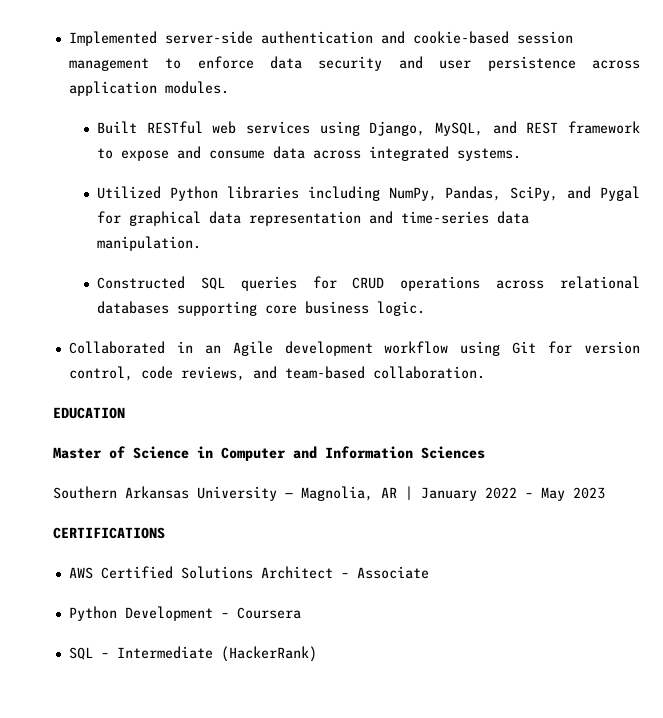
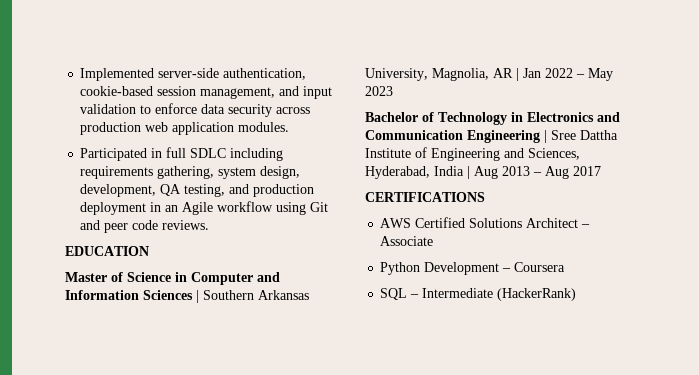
[260,31,573,44] [68,56,641,71] [68,81,229,96] [97,121,641,136] [97,146,522,161] [97,186,640,201] [97,211,530,226] [97,236,202,251] [97,276,640,291] [97,301,426,316] [68,341,165,354] authentication and cookie-based session management to enforce data security and user persistence across application modules. // Built RESTful web services using Django, MySQL, and REST framework to expose and consume data across integrated systems. // Utilized Python libraries including NumPy, Pandas, SciPy, and Pygal for graphical data representation and time-series data manipulation. // Constructed SQL queries for CRUD operations across relational databases supporting core business logic. // Collaborated -> [223,68,307,80] [80,86,333,99] [80,103,311,117] [80,122,290,135] [80,147,284,161] [80,166,301,179] [80,184,315,197] [80,202,147,215] authentication, cookie-based session management, and input validation to enforce data security across production web application modules. // Participated in full SDLC including requirements gathering, system design, development, QA testing, and production deployment
[284,341,373,356] development -> (214, 208) none
[548,341,640,354] [68,366,485,381] for version control, code reviews, and team-based collaboration. -> [80,220,210,233] and peer code reviews.
(485, 452) // -> [196,290,199,303] |
[197,486,293,501] University — -> [365,68,428,81] University,
[421,487,477,501] January -> [523,68,541,78] Jan
(605, 493) none -> [365,112,620,125] [365,130,618,143] [365,147,580,161] [365,166,601,179] // Bachelor of Technology in Electronics and Communication Engineering | Sree Dattha Institute of Engineering and Sciences, Hyderabad, India | Aug 2013 – Aug 2017

